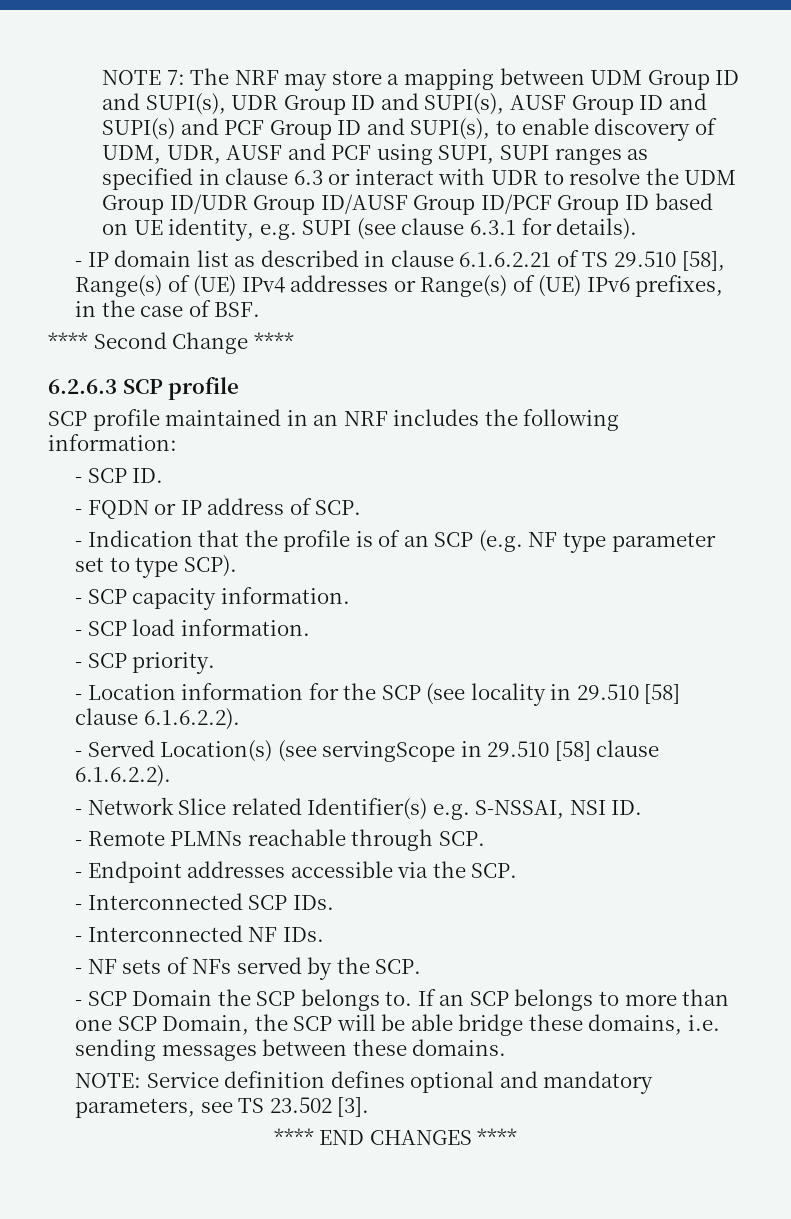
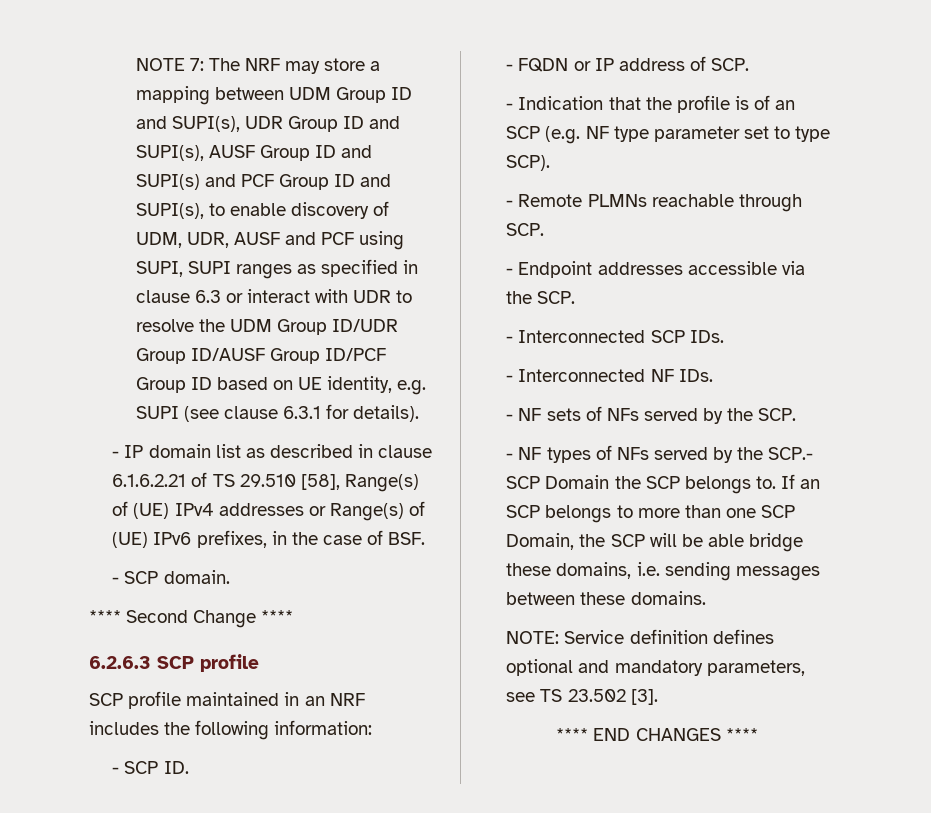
(261, 309) none -> [112,570,230,584] // - SCP domain.
[75,587,350,610] [75,619,310,636] [75,652,216,674] [75,683,681,706] [75,708,240,730] [75,740,660,762] [75,765,172,787] [75,797,643,820] // - SCP capacity information. // - SCP load information. // - SCP priority. // - Location information for the SCP (see locality in 29.510 [58] clause 6.1.6.2.2). // - Served Location(s) (see servingScope in 29.510 [58] clause 6.1.6.2.2). // - Network Slice related Identifier(s) e.g. S-NSSAI, NSI ID. -> (551, 163) none
(83, 1003) none -> [518,445,814,463] NF types of NFs served by the SCP.-

